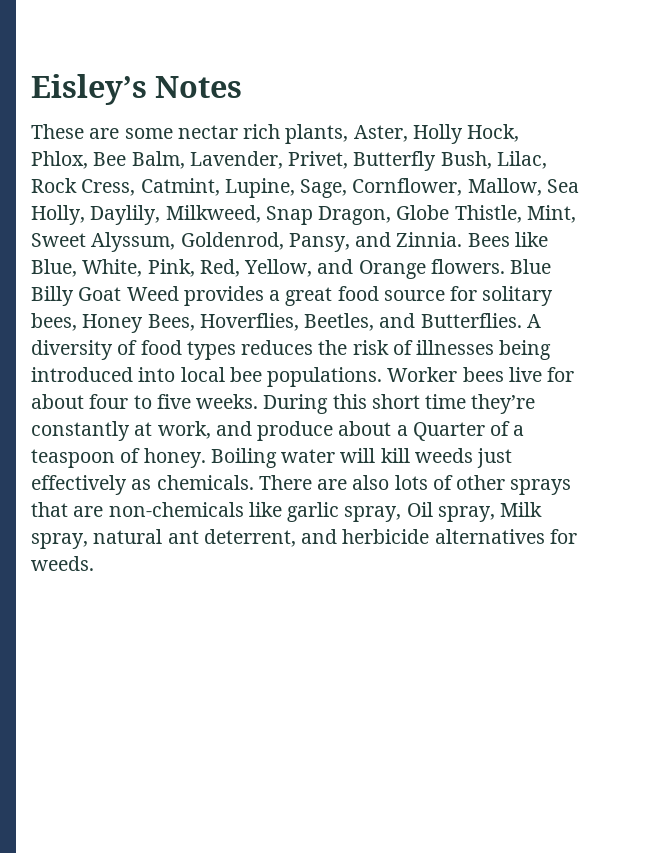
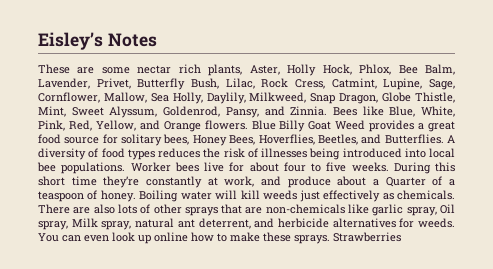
(94, 563) none -> [38,232,401,244] You can even look up online how to make these sprays. Strawberries

